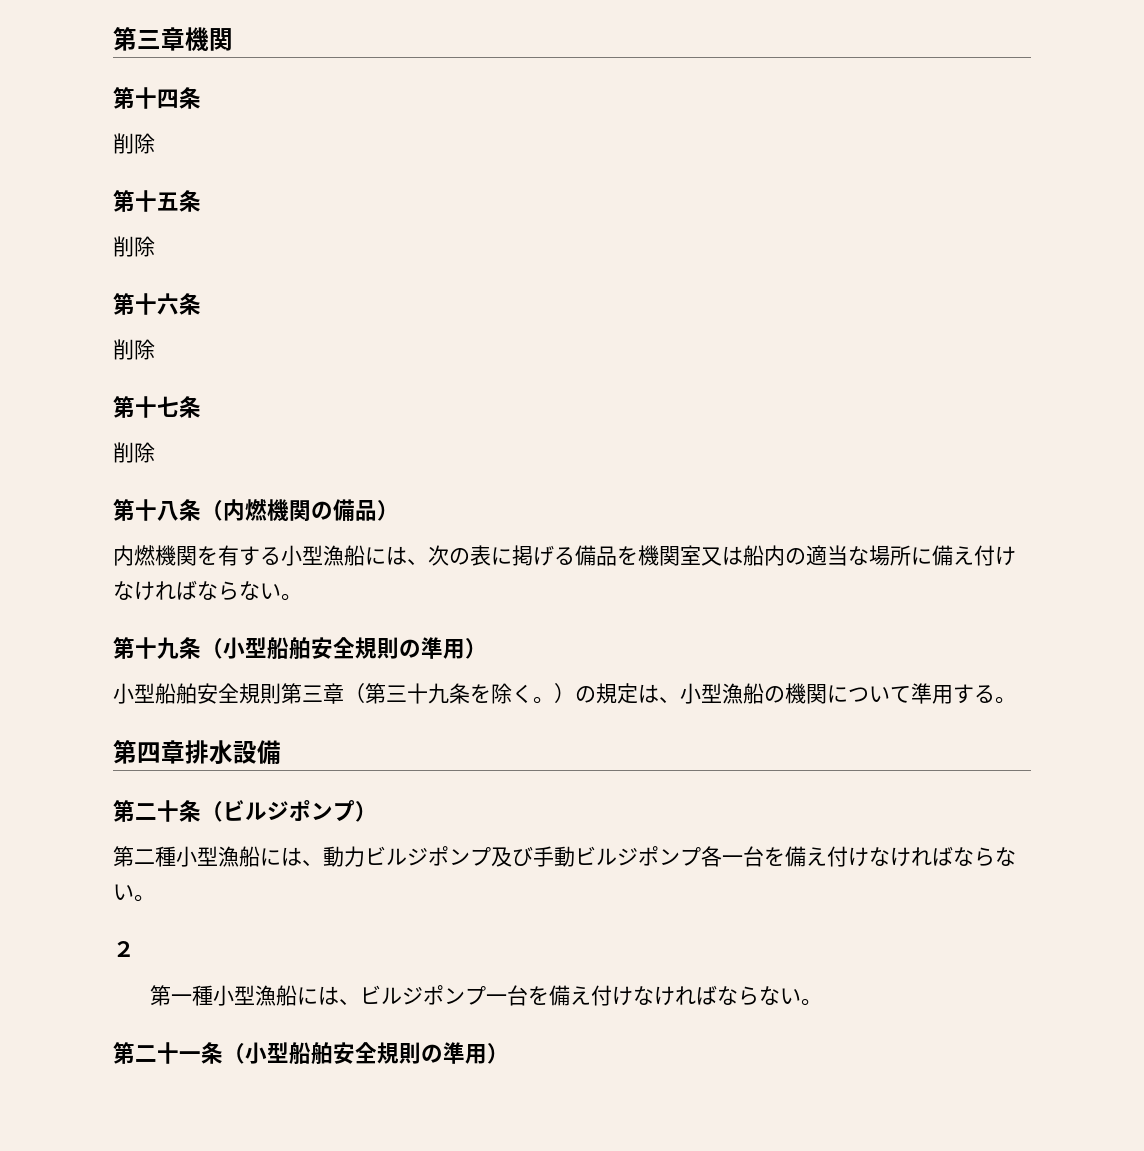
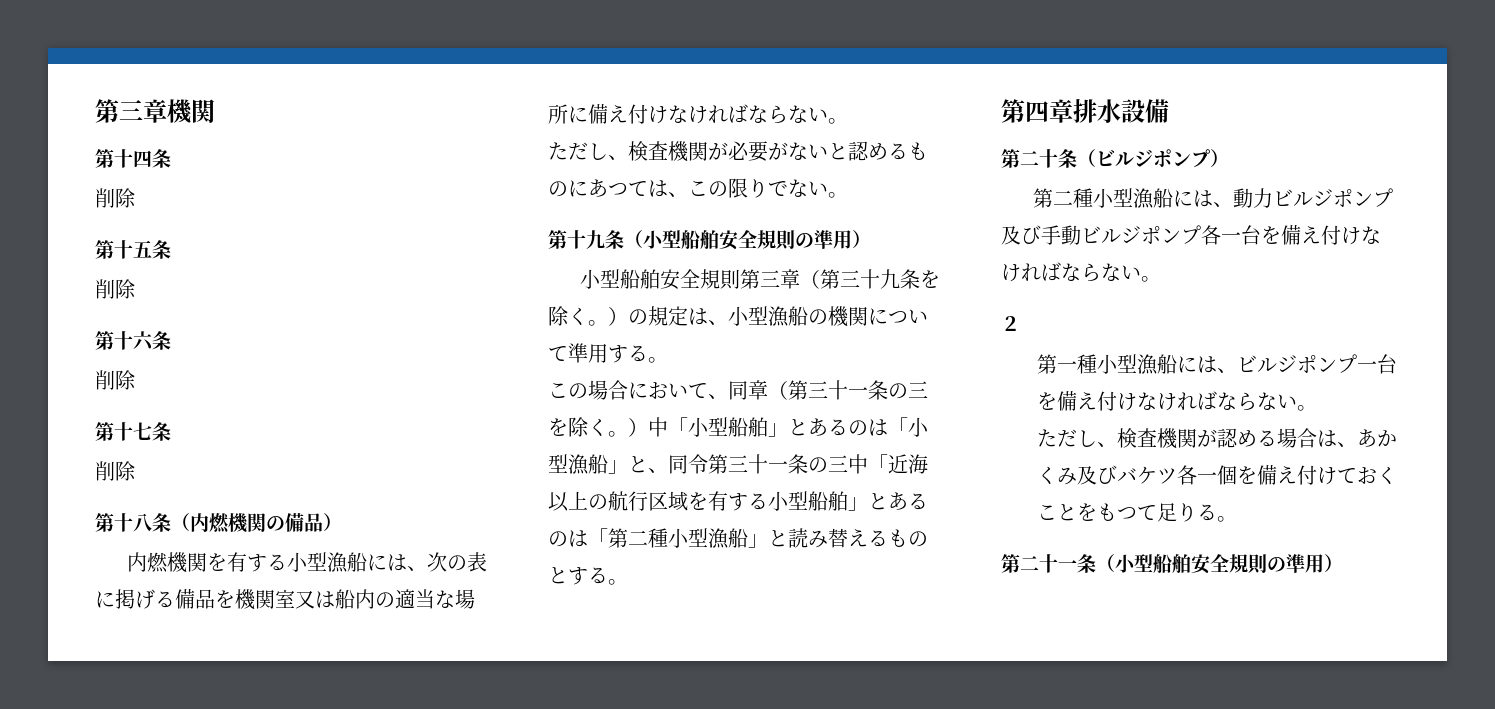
(302, 597) none -> [548,141,928,162] [548,178,848,198] // ただし、検査機関が必要がないと認めるものにあつては、この限りでない。
(1016, 700) none -> [548,380,928,400] [548,417,929,437] [548,454,928,475] [548,491,928,512] [548,528,928,549] [548,567,628,585] // この場合において、同章（第三十一条の三を除く。）中「小型船舶」とあるのは「小型漁船」と、同令第三十一条の三中「近海以上の航行区域を有する小型船舶」とあるのは「第二種小型漁船」と読み替えるものとする。
(823, 1002) none -> [1037,428,1398,449] [1037,465,1398,485] [1037,503,1238,522] // ただし、検査機関が認める場合は、あかくみ及びバケツ各一個を備え付けておくことをもつて足りる。

